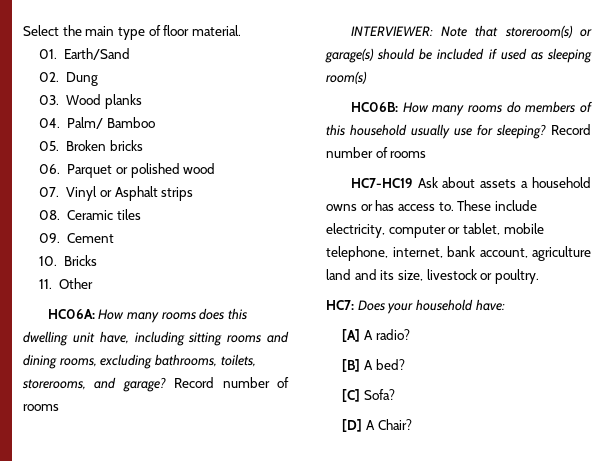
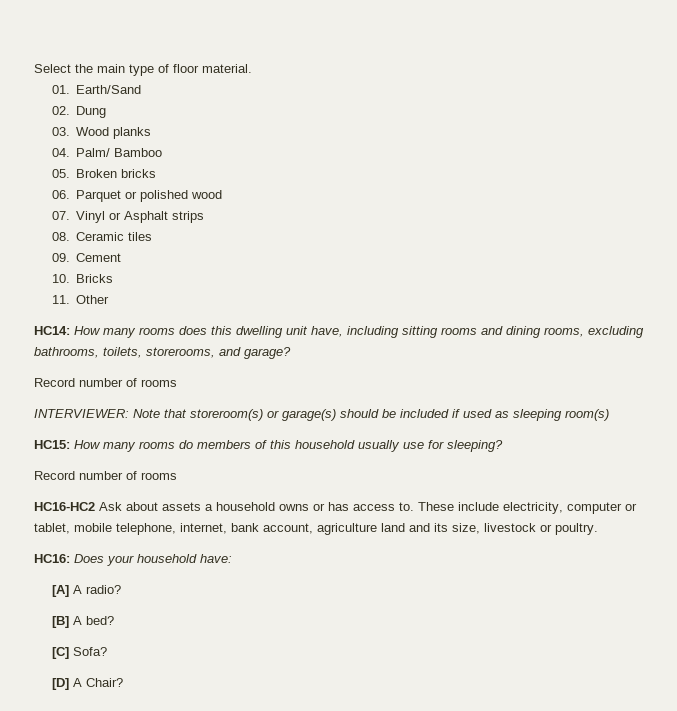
[47,309,95,319] HC06A: -> [34,326,70,335] HC14:
(166, 384) none -> (291, 353) //
[350,102,398,112] HC06B: -> [34,440,70,449] HC15:
[551,124,591,135] [326,147,427,158] [350,178,413,188] Record number of rooms // HC7-HC19 -> [34,471,177,480] [34,502,95,511] // Record number of rooms // HC16-HC2
[326,300,354,310] HC7: -> [34,554,70,563] HC16:

